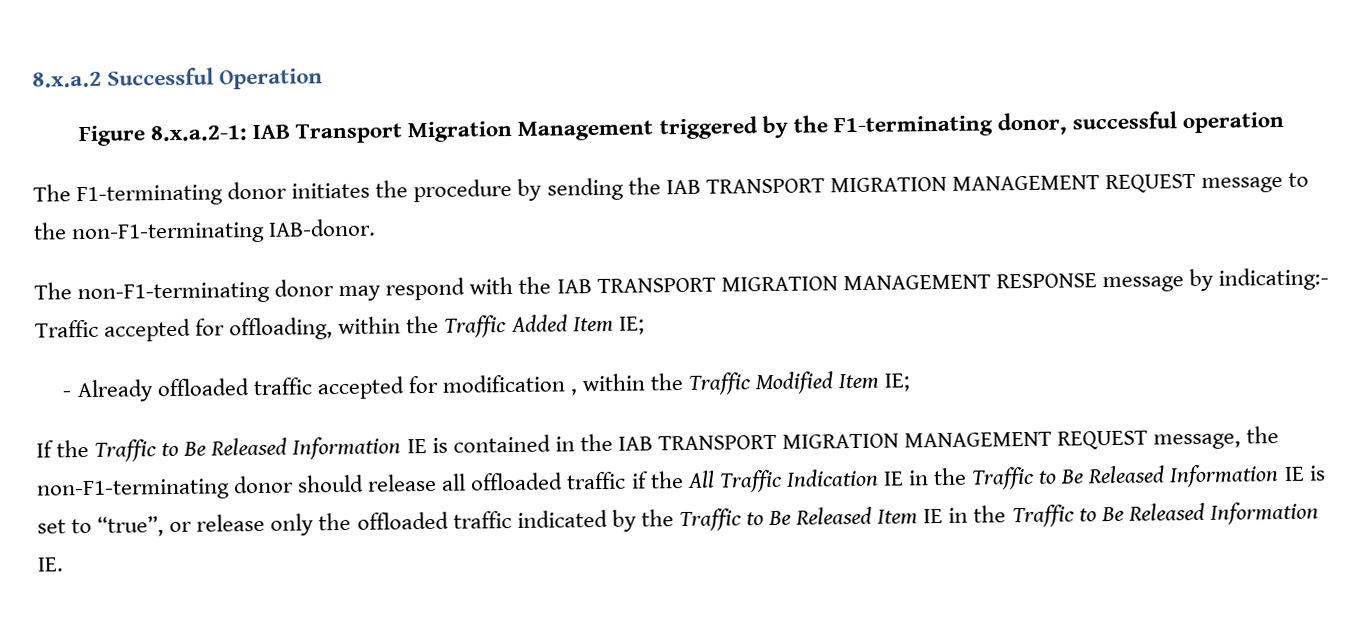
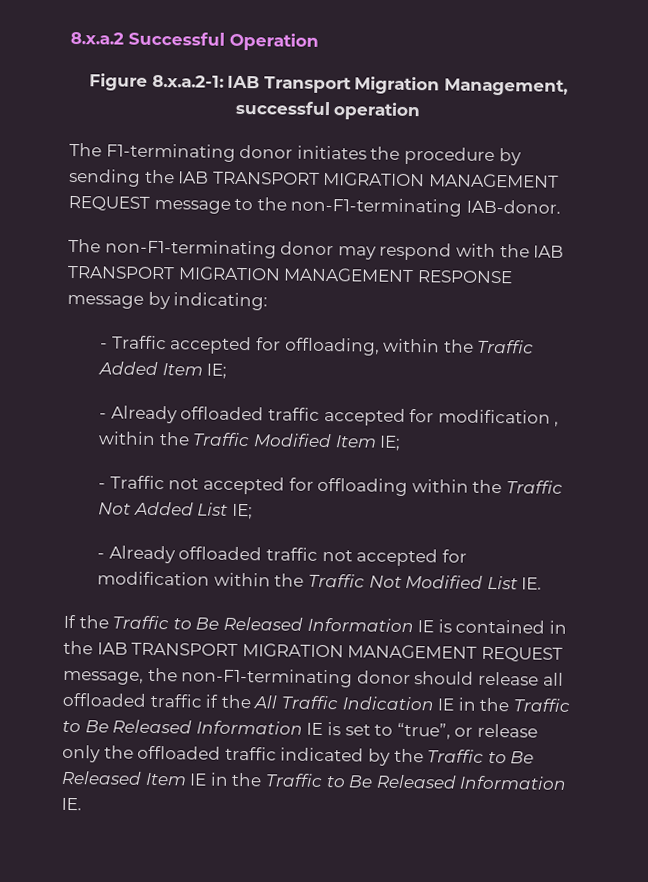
[517,112,1067,141] Management triggered by the F1-terminating donor, -> [443,78,568,96] Management,
[1218,267,1330,291] indicating:- -> [173,292,269,311] [100,342,109,349] indicating: // -
(911, 382) none -> [98,475,564,497] [98,501,254,520] [97,545,467,567] [97,571,543,590] // - Traffic not accepted for offloading within the Traffic Not Added List IE; // - Already offloaded traffic not accepted for modification within the Traffic Not Modified List IE.

